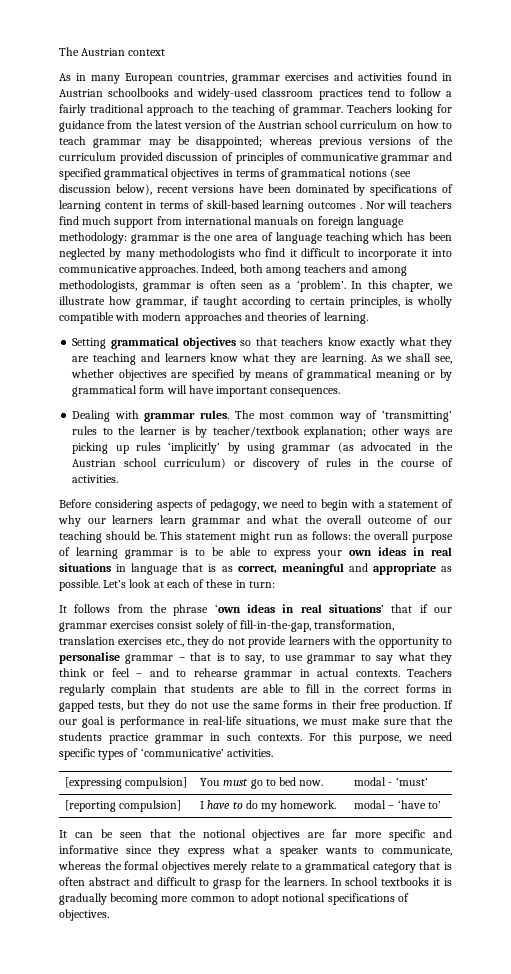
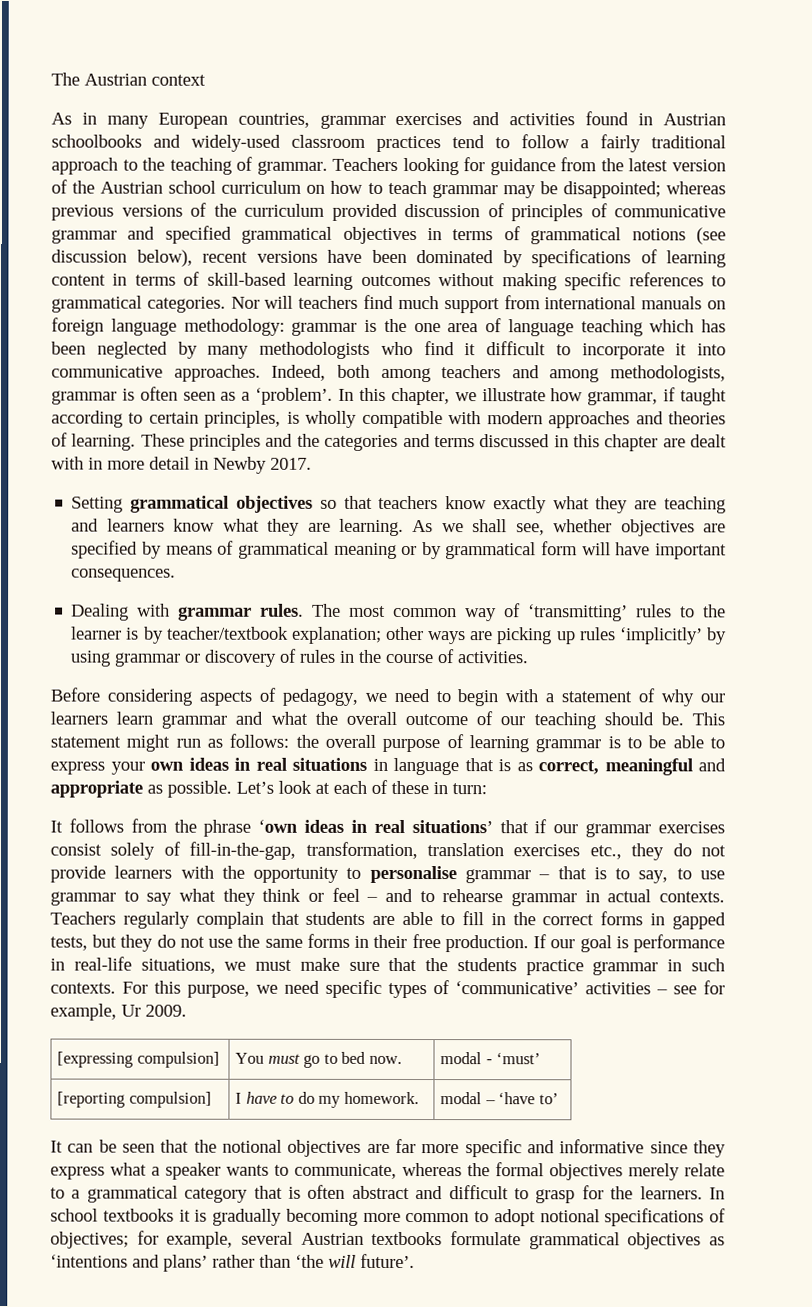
[359,207,362,209] . -> [438,272,727,291] [51,295,226,313] without making specific references to grammatical categories.
(368, 318) none -> [140,433,727,452] [51,456,312,474] These principles and the categories and terms discussed in this chapter are dealt with in more detail in Newby 2017.
[337,442,453,453] [72,458,227,469] (as advocated in the Austrian school curriculum) -> (182, 659) none
[226,749,273,757] activities. -> [585,980,725,995] [50,1003,187,1021] activities – see for example, Ur 2009.
[59,909,109,921] objectives. -> [50,1230,725,1250] [50,1253,415,1272] objectives; for example, several Austrian textbooks formulate grammatical objectives as ‘intentions and plans’ rather than ‘the will future’.

